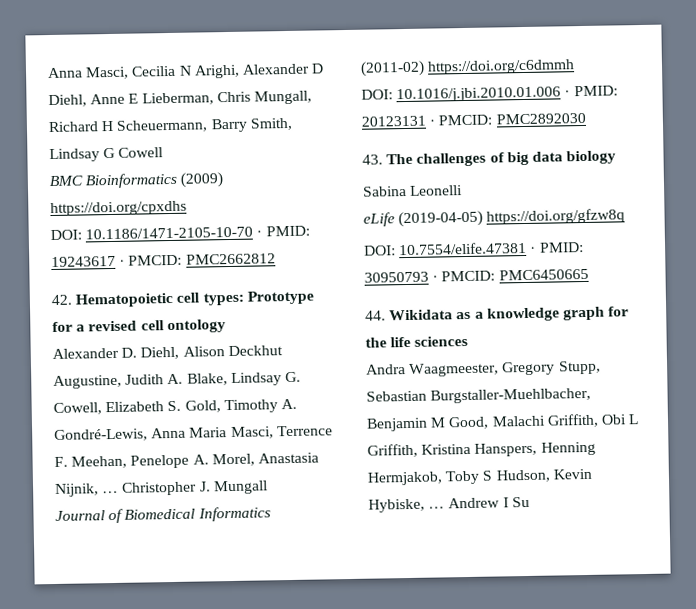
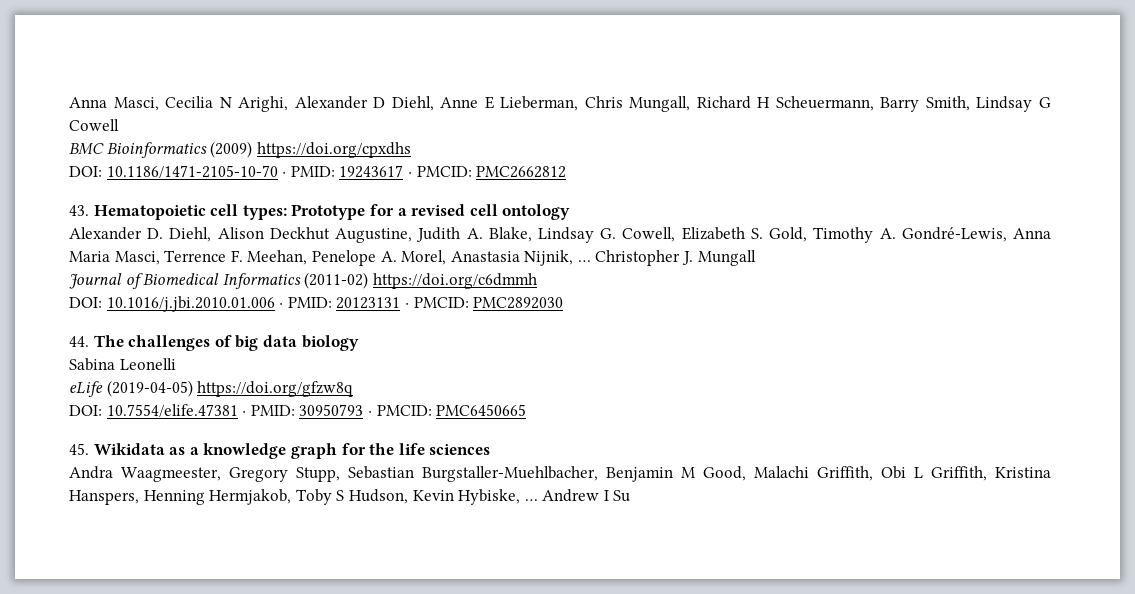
[51,294,72,306] 42. -> [69,205,89,216] 43.
[362,154,383,165] 43. -> [69,336,89,347] 44.
[365,310,386,321] 44. -> [69,443,89,455] 45.

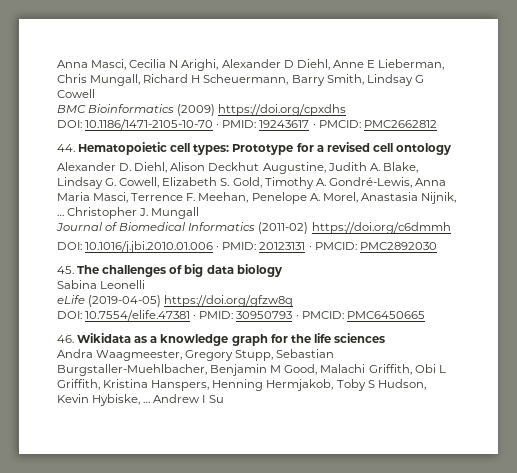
[69,205,89,216] 43. -> [57,144,75,152] 44.
[69,336,89,347] 44. -> [57,266,74,274] 45.
[69,443,89,455] 45. -> [57,335,74,343] 46.

